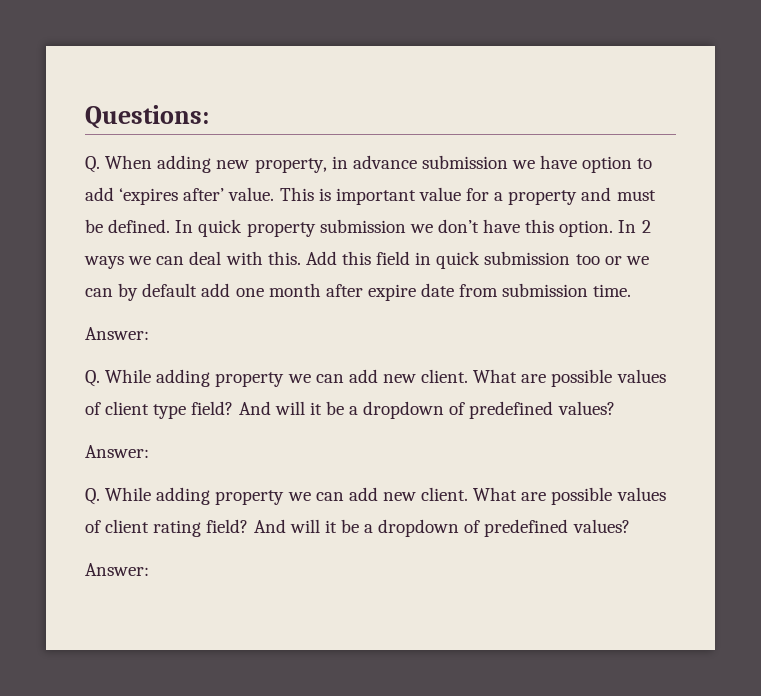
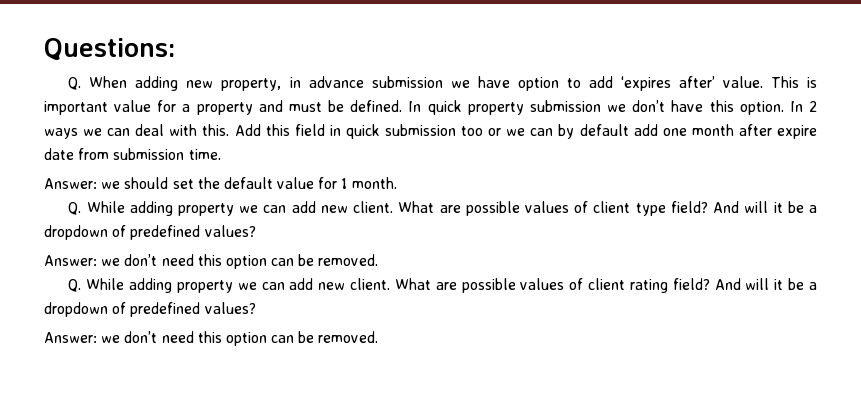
(149, 333) none -> [101,177,397,189] we should set the default value for 1 month.
(149, 451) none -> [101,254,379,269] we don’t need this option can be removed.
(149, 569) none -> [101,331,379,346] we don’t need this option can be removed.

